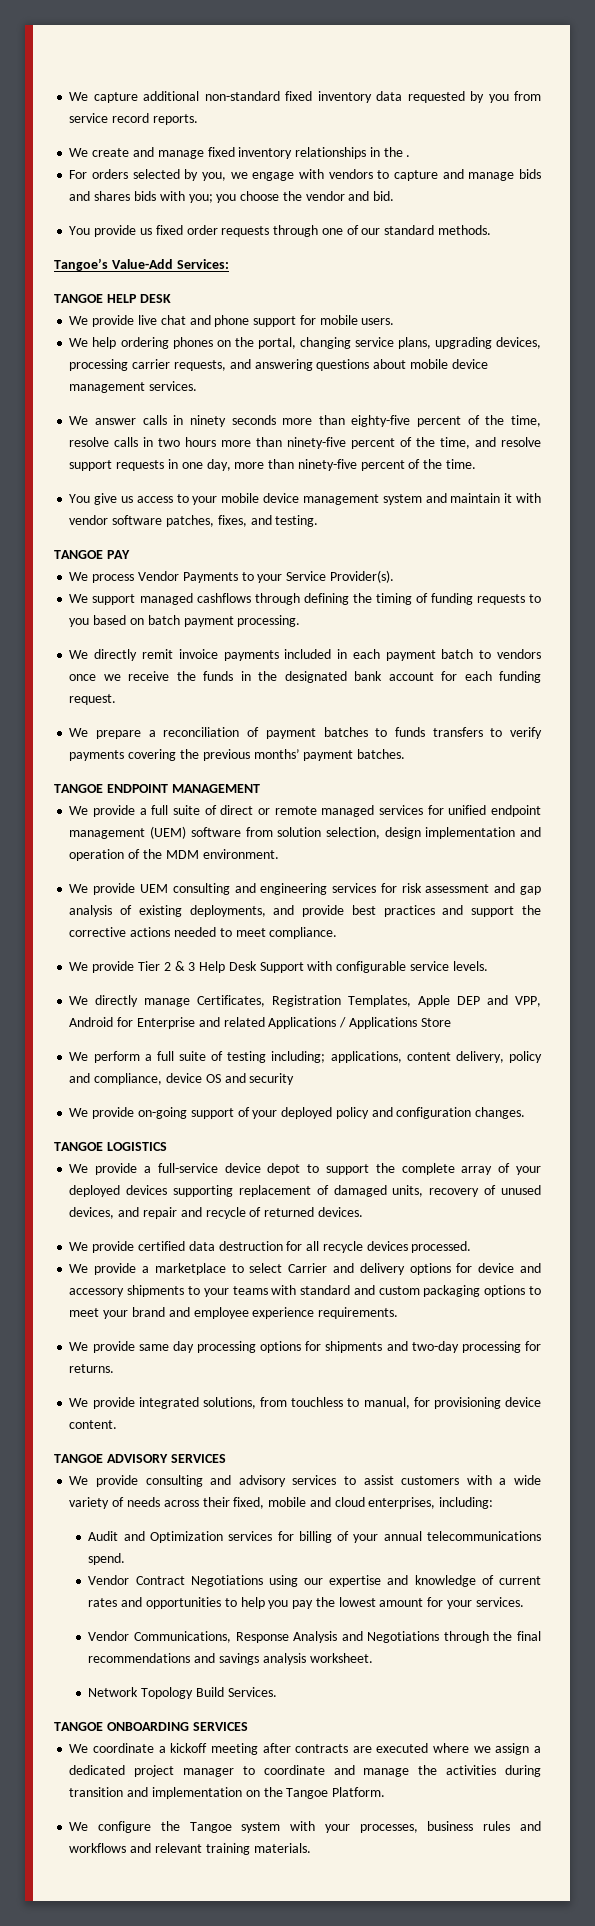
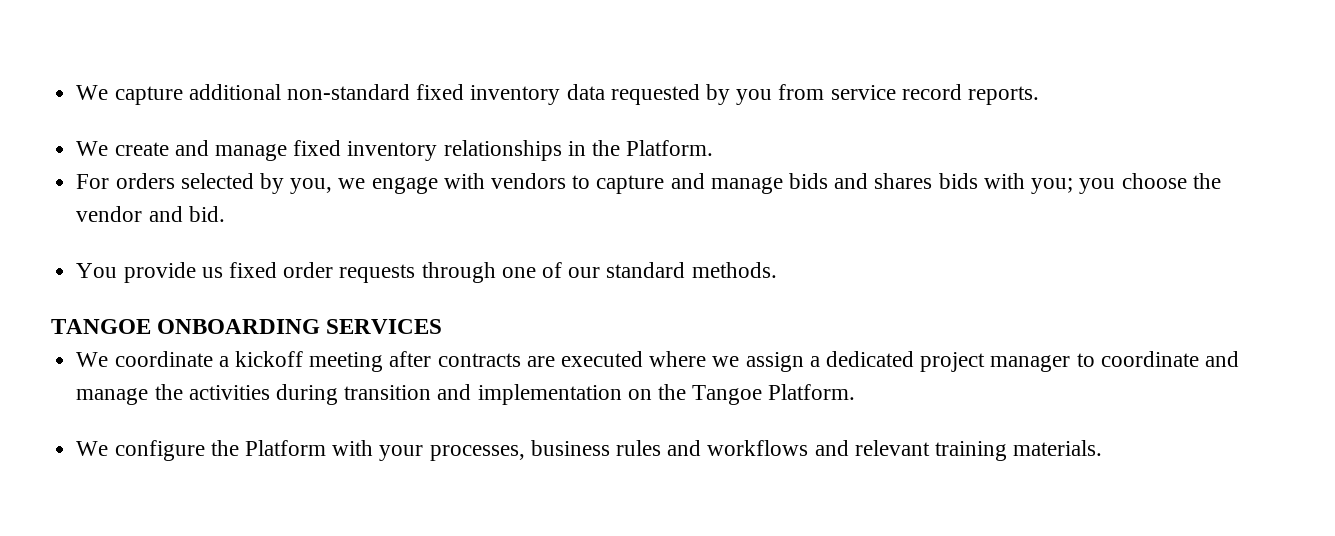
[406,155,411,157] . -> [626,140,714,156] Platform.
[54,258,229,271] [54,294,171,303] [69,315,395,327] [69,337,541,349] [69,359,488,371] [69,381,198,393] [69,415,541,427] [69,437,541,449] [69,459,476,471] [69,493,542,505] [69,515,319,527] [54,550,130,559] [69,570,394,583] [69,593,541,605] [69,615,301,627] [69,649,541,661] [69,671,541,683] [69,694,117,705] [69,727,542,739] [69,749,406,761] [54,784,260,793] [69,805,541,817] [69,826,541,839] [69,849,279,861] [69,883,541,895] [69,905,541,917] [69,927,338,939] [69,961,488,973] [69,995,542,1007] [69,1017,451,1029] [69,1051,542,1063] [69,1073,295,1085] [69,1107,526,1119] [54,1142,167,1151] [69,1163,542,1175] [69,1185,541,1197] [69,1207,363,1219] [69,1241,472,1253] [69,1263,542,1275] [69,1285,541,1297] [69,1307,399,1319] [69,1341,541,1353] [69,1364,115,1373] [69,1397,542,1409] [69,1420,118,1429] [54,1454,226,1463] [69,1475,542,1487] [69,1497,494,1509] [88,1531,541,1543] [88,1553,126,1565] [88,1575,542,1587] [88,1597,524,1609] [88,1631,541,1643] [88,1653,373,1665] [88,1687,277,1699] // Tangoe’s Value-Add Services: // TANGOE HELP DESK // We provide live chat and phone support for mobile users. // We help ordering phones on the portal, changing service plans, upgrading devices, processing carrier requests, and answering questions about mobile device management services. // We answer calls in ninety seconds more than eighty-five percent of the time, resolve calls in two hours more than ninety-five percent of the time, and resolve support requests in one day, more than ninety-five percent of the time. // You give us access to your mobile device management system and maintain it with vendor software patches, fixes, and testing. // TANGOE PAY // We process Vendor Payments to your Service Provider(s). // We support managed cashflows through defining the timing of funding requests to you based on batch payment processing. // We directly remit invoice payments included in each payment batch to vendors once we receive the funds in the designated bank account for each funding request. // We prepare a reconciliation of payment batches to funds transfers to verify payments covering the previous months’ payment batches. // TANGOE ENDPOINT MANAGEMENT // We provide a full suite of direct or remote managed services for unified endpoint management (UEM) software from solution selection, design implementation and operation of the MDM environment. // We provide UEM consulting and engineering services for risk assessment and gap analysis of existing deployments, and provide best practices and support the corrective actions needed to meet compliance. // We provide Tier 2 & 3 Help Desk Support with configurable service levels. // We directly manage Certificates, Registration Templates, Apple DEP and VPP, Android for Enterprise and related Applications / Applications Store // We perform a full suite of testing including; applications, content delivery, policy and compliance, device OS and security // We provide on-going support of your deployed policy and configuration changes. // TANGOE LOGISTICS // We provide a full-service device depot to support the complete array of your deployed devices supporting replacement of damaged units, recovery of unused devices, and repair and recycle of returned devices. // We provide certified data destruction for all recycle devices processed. // We provide a marketplace to select Carrier and delivery options for device and accessory shipments to your teams with standard and custom packaging options to meet your brand and employee experience requirements. // We provide same day processing options for shipments and two-day processing for returns. // We provide integrated solutions, from touchless to manual, for provisioning device content. // TANGOE ADVISORY SERVICES // We provide consulting and advisory services to assist customers with a wide variety of needs across their fixed, mobile and cloud enterprises, including: // Audit and Optimization services for billing of your annual telecommunications spend. // Vendor Contract Negotiations using our expertise and knowledge of current rates and opportunities to help you pay the lowest amount for your services. // Vendor Communications, Response Analysis and Negotiations through the final recommendations and savings analysis worksheet. // Network Topology Build Services. -> (777, 270) none
[189,1822,281,1833] Tangoe system -> [244,440,326,456] Platform

